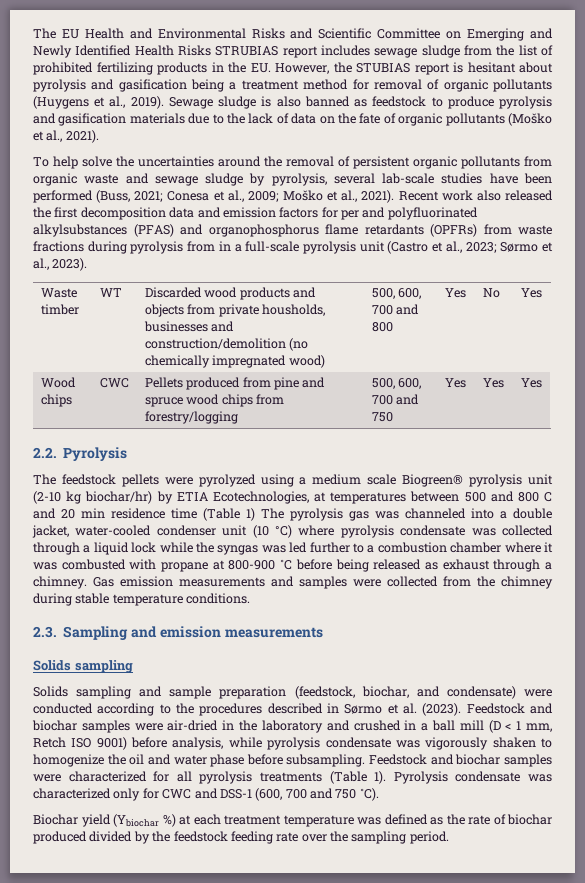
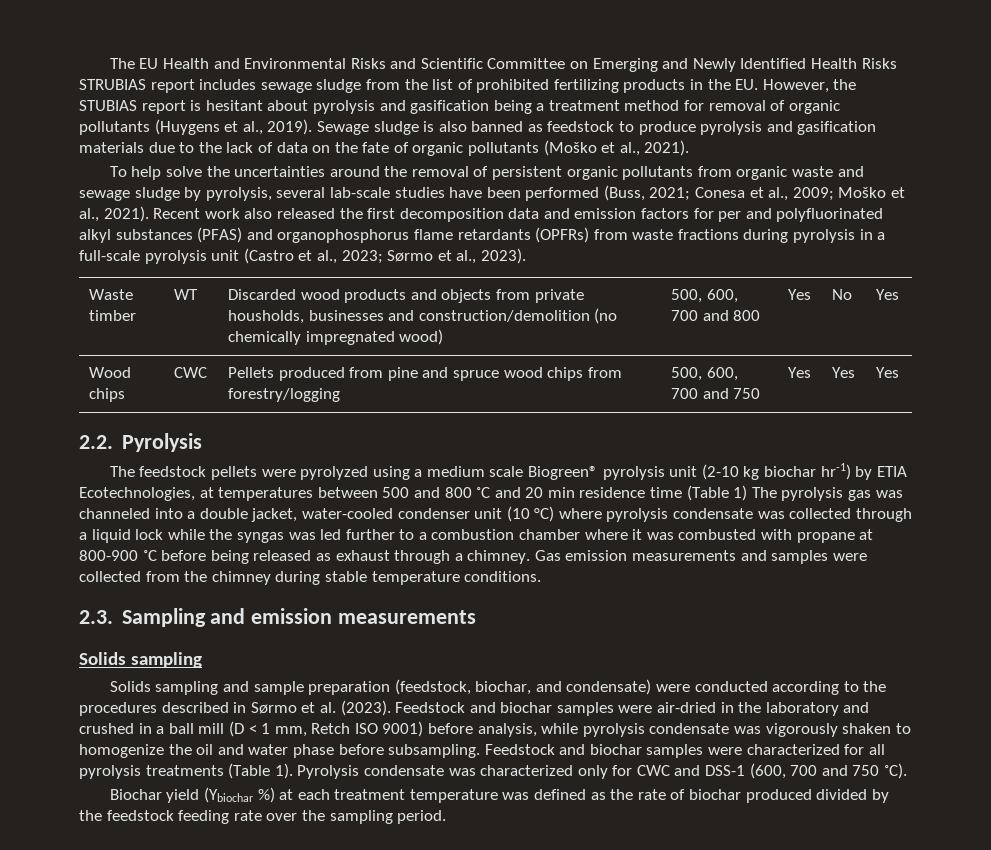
[33,224,127,237] alkylsubstances -> [79,229,193,243] alkyl substances
[187,241,216,252] from -> (856, 236) none
[85,491,153,504] biochar/hr) -> [764,463,851,480] biochar hr-1)
[544,492,553,502] C -> [476,487,491,498] ˚C

